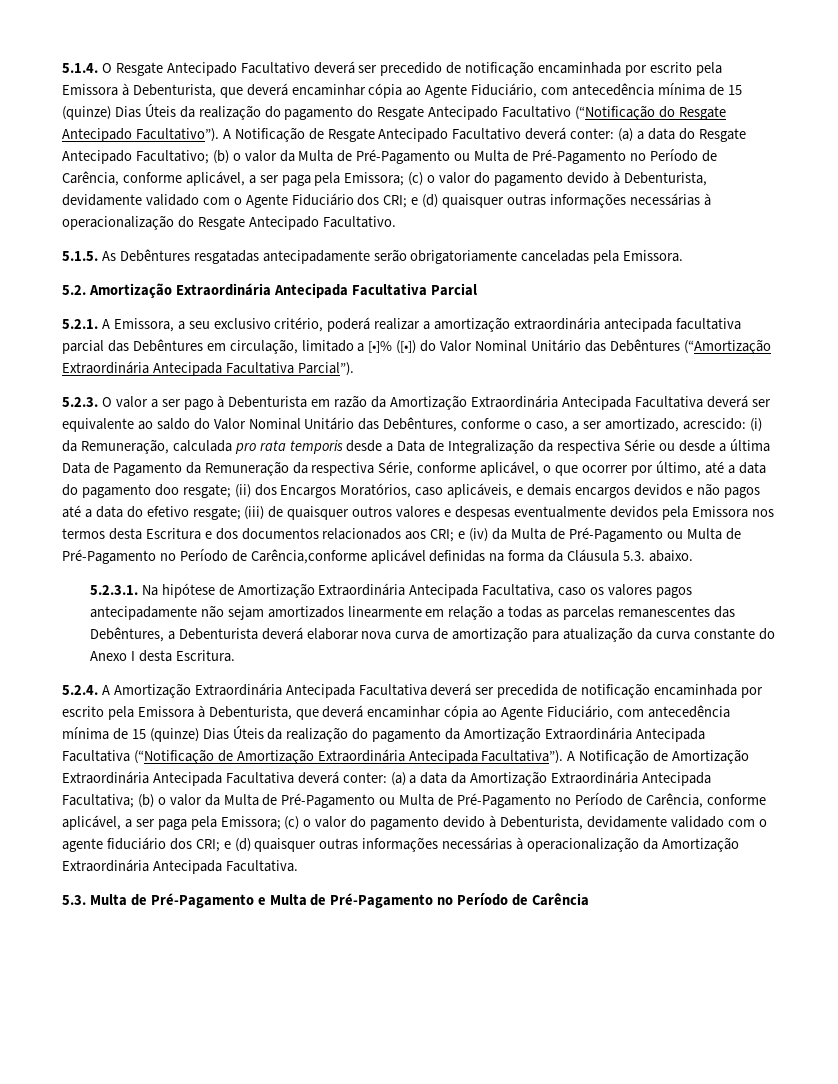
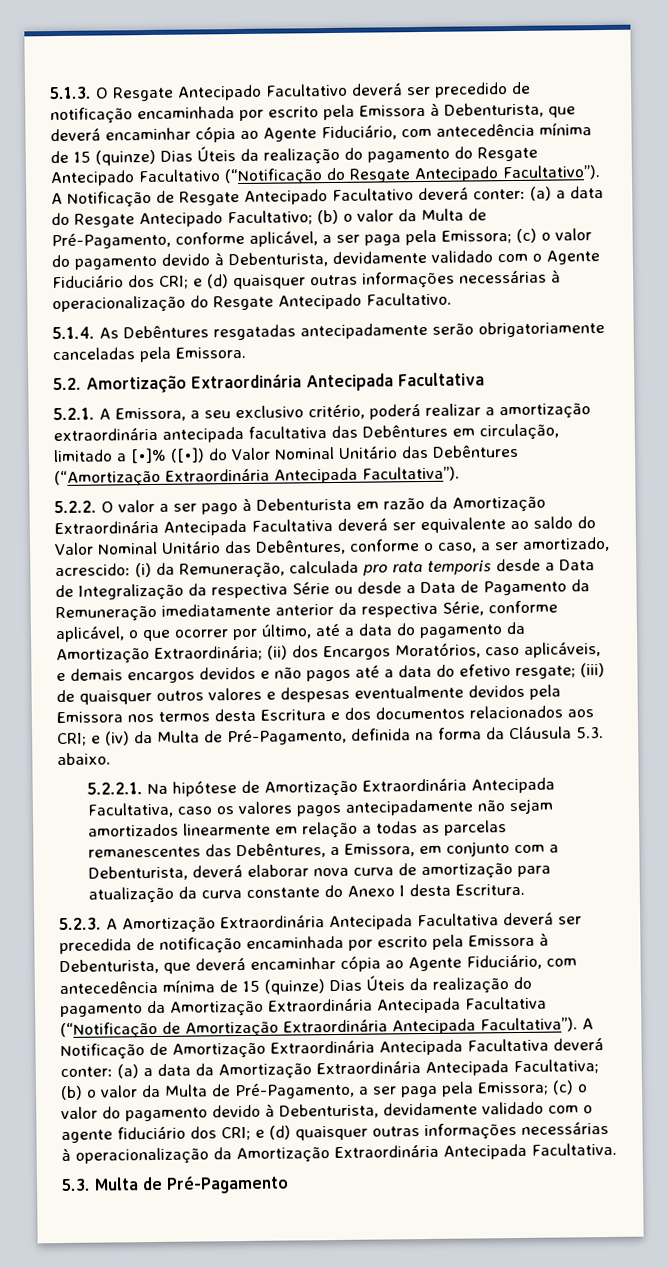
[62,63,98,73] 5.1.4. -> [49,86,92,100] 5.1.3.
[356,149,717,164] [62,171,119,186] Pré-Pagamento ou Multa de Pré-Pagamento no Período de Carência, -> [51,232,171,250] Pré-Pagamento,
[62,251,98,261] 5.1.5. -> [52,326,95,340] 5.1.4.
[430,283,477,296] Parcial -> (485, 379) none
[62,340,104,354] parcial -> (327, 432) none
[225,362,354,376] [62,397,98,407] Facultativa Parcial”). // 5.2.3. -> [362,466,460,482] [54,500,97,514] Facultativa”). // 5.2.2.
[729,439,770,452] última -> (416, 589) none
(289, 468) none -> [161,603,334,617] imediatamente anterior
[154,484,231,498] doo resgate; -> [506,621,526,635] [56,645,263,665] da Amortização Extraordinária;
[568,527,741,542] [62,549,486,564] Pré-Pagamento ou Multa de Pré-Pagamento no Período de Carência,conforme aplicável definidas -> [227,728,411,746] Pré-Pagamento, definida
[89,585,138,595] 5.2.3.1. -> [87,782,144,795] 5.2.2.1.
[178,628,258,640] Debenturista -> [344,841,560,857] [88,865,189,881] Emissora, em conjunto com a Debenturista,
[62,685,98,695] 5.2.4. -> [59,917,102,931] 5.2.3.
[281,793,766,808] [62,815,121,830] Pré-Pagamento ou Multa de Pré-Pagamento no Período de Carência, conforme aplicável, -> [234,1082,355,1100] Pré-Pagamento,
[257,893,590,908] e Multa de Pré-Pagamento no Período de Carência -> (289, 1184) none

